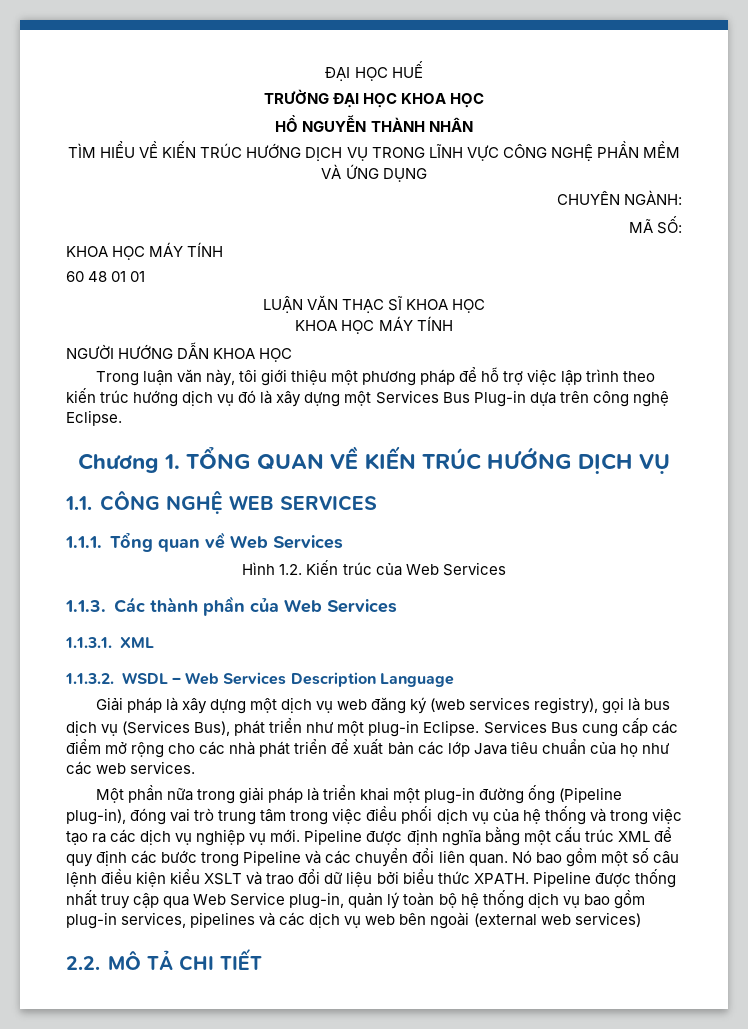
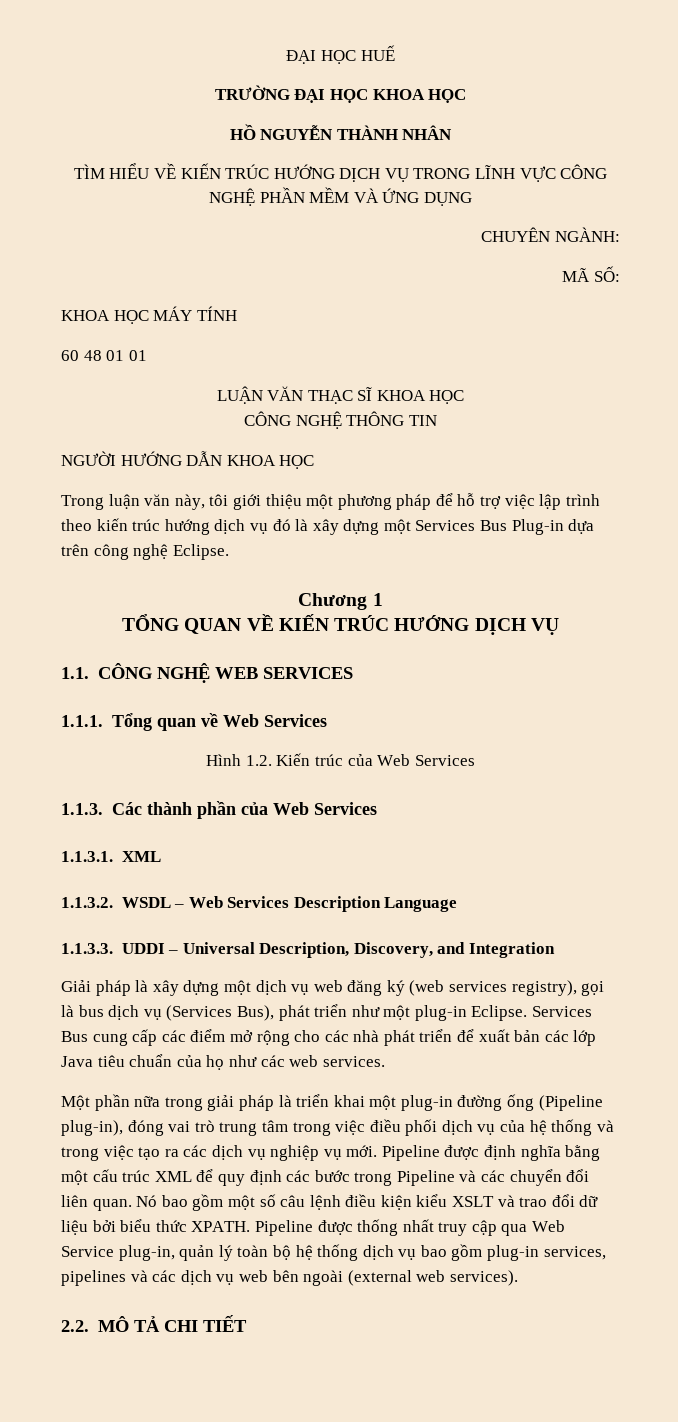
[295,316,453,334] KHOA HỌC MÁY TÍNH -> [244,411,437,429] CÔNG NGHỆ THÔNG TIN
[164,454,181,469] 1. -> [372,593,383,606] 1 //
(455, 680) none -> [61,942,556,958] // 1.1.3.3. UDDI – Universal Description, Discovery, and Integration
[574,912,641,927] services) -> [449,1270,518,1286] services).

